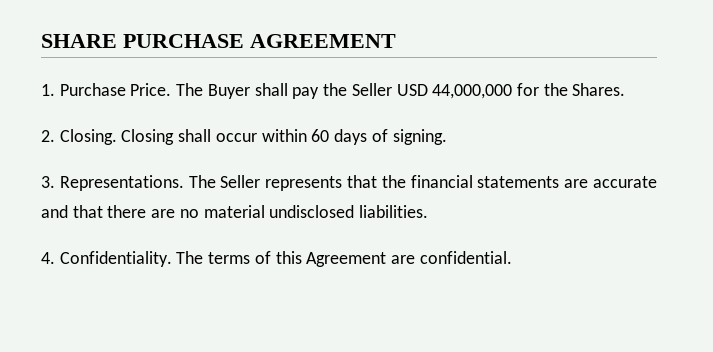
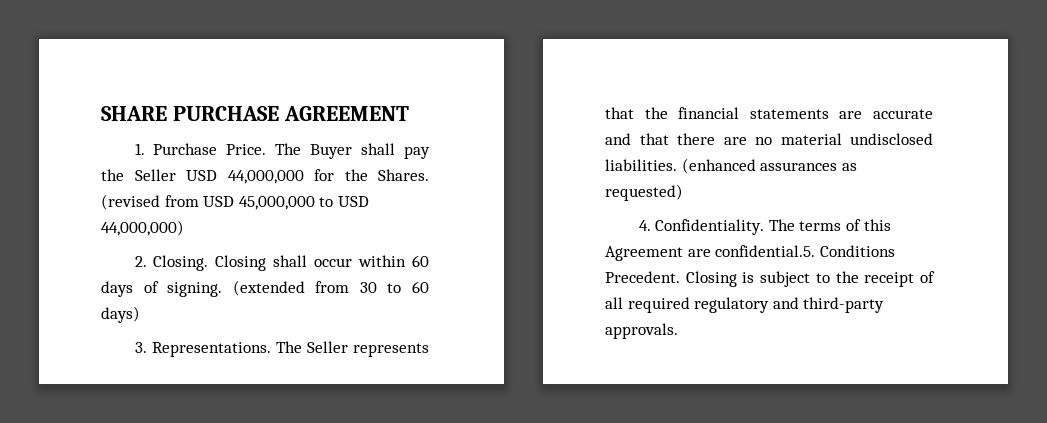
(626, 89) none -> [101,194,369,210] [101,220,184,236] (revised from USD 45,000,000 to USD 44,000,000)
(447, 137) none -> [232,280,429,296] [101,306,140,323] (extended from 30 to 60 days)
(429, 211) none -> [681,158,857,174] [605,184,683,201] (enhanced assurances as requested)
[419,251,512,264] confidential. -> [715,245,895,257] [605,271,935,287] [605,297,885,313] [605,323,678,339] confidential.5. Conditions Precedent. Closing is subject to the receipt of all required regulatory and third-party approvals.

